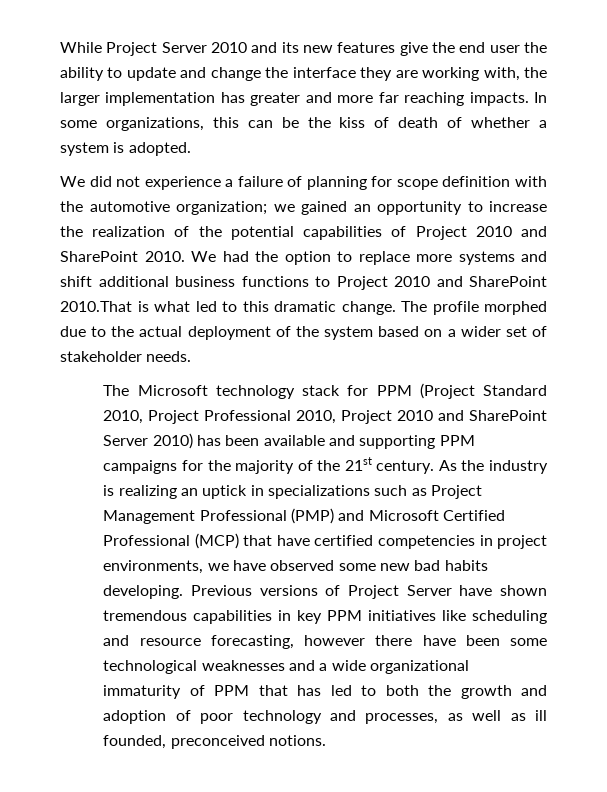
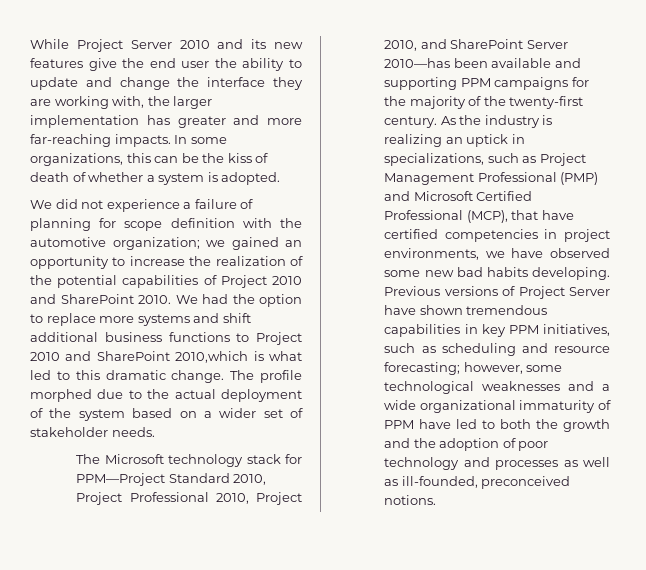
[378,92,465,106] far reaching -> [30,134,111,147] far-reaching
[60,301,132,312] 2010.That -> [175,351,249,363] 2010,which
[376,383,475,399] PPM (Project -> [76,473,166,486] PPM—Project
[397,410,434,421] 2010 -> [384,40,418,51] 2010,
[152,433,222,449] 2010) has -> [384,58,451,68] 2010—has
[344,457,372,471] 21st -> [509,96,584,109] twenty-first
[268,485,371,499] specializations -> [384,153,485,166] specializations,
[194,533,239,549] (MCP) -> [466,210,508,223] (MCP),
[368,610,548,624] [103,635,500,649] initiatives like scheduling and resource forecasting, however there have been -> [543,324,610,336] [384,343,610,356] [384,362,523,375] initiatives, such as scheduling and resource forecasting; however,
[258,685,322,696] that has -> [419,419,452,429] have
(548, 690) none -> [413,438,436,448] the
[365,713,439,724] processes, -> [495,460,559,470] processes
[535,710,548,721] [103,735,167,749] ill founded, -> [401,476,478,488] ill-founded,

